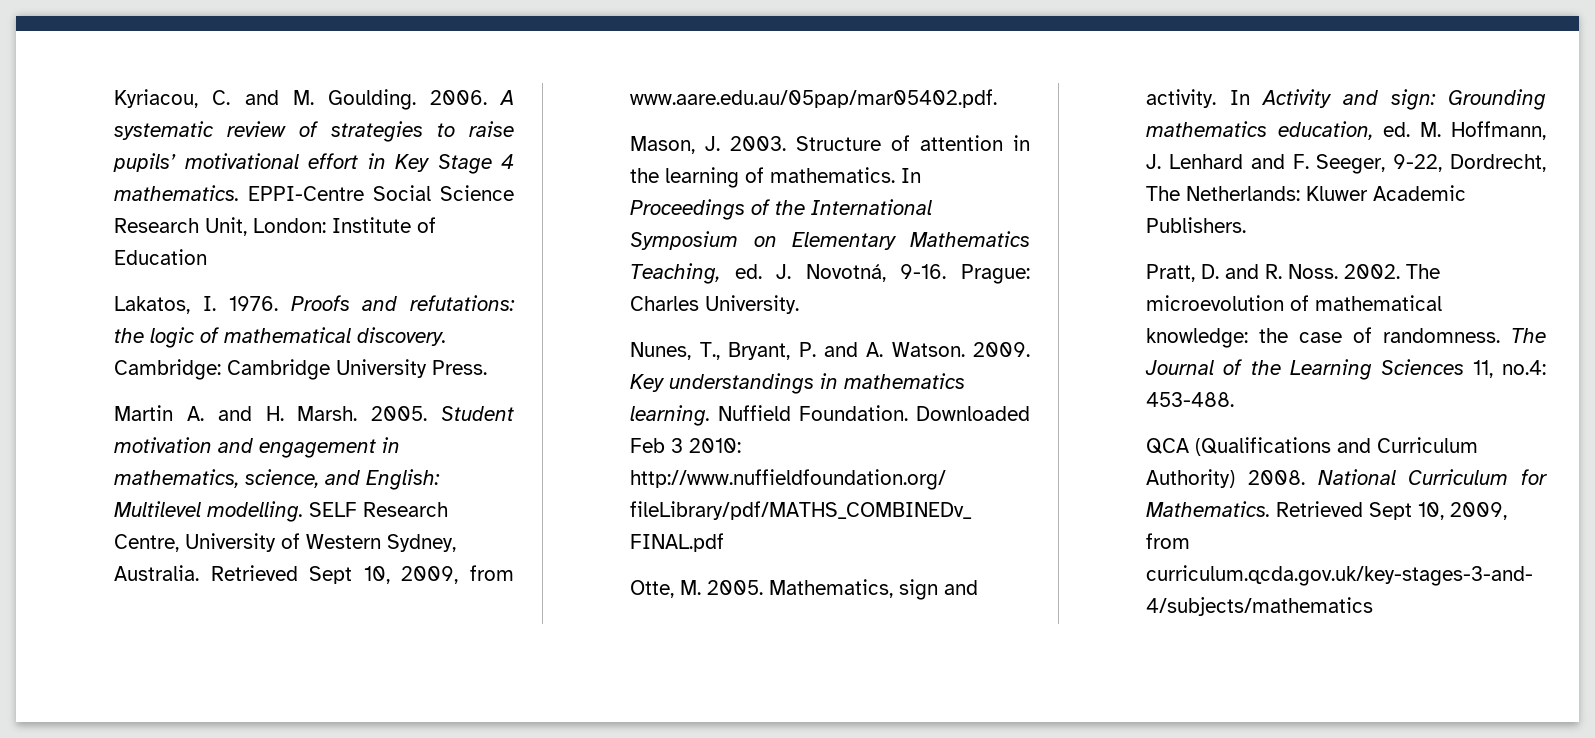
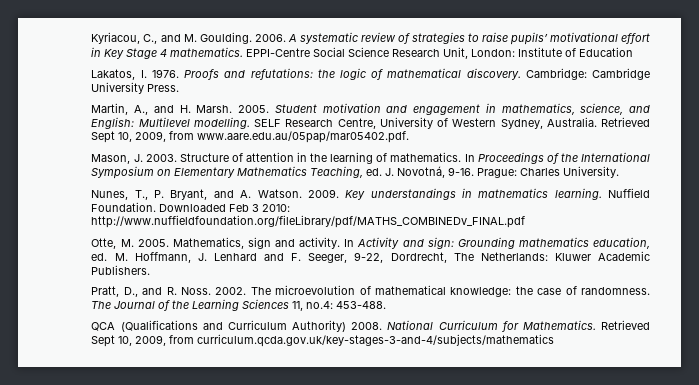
[212,90,231,105] C. -> [143,34,158,44] C.,
[114,405,205,421] Martin A. -> [91,103,149,115] Martin, A.,
[728,342,816,360] Bryant, P. -> [154,189,208,200] P. Bryant,
[1201,264,1220,279] D. -> [123,287,138,297] D.,

